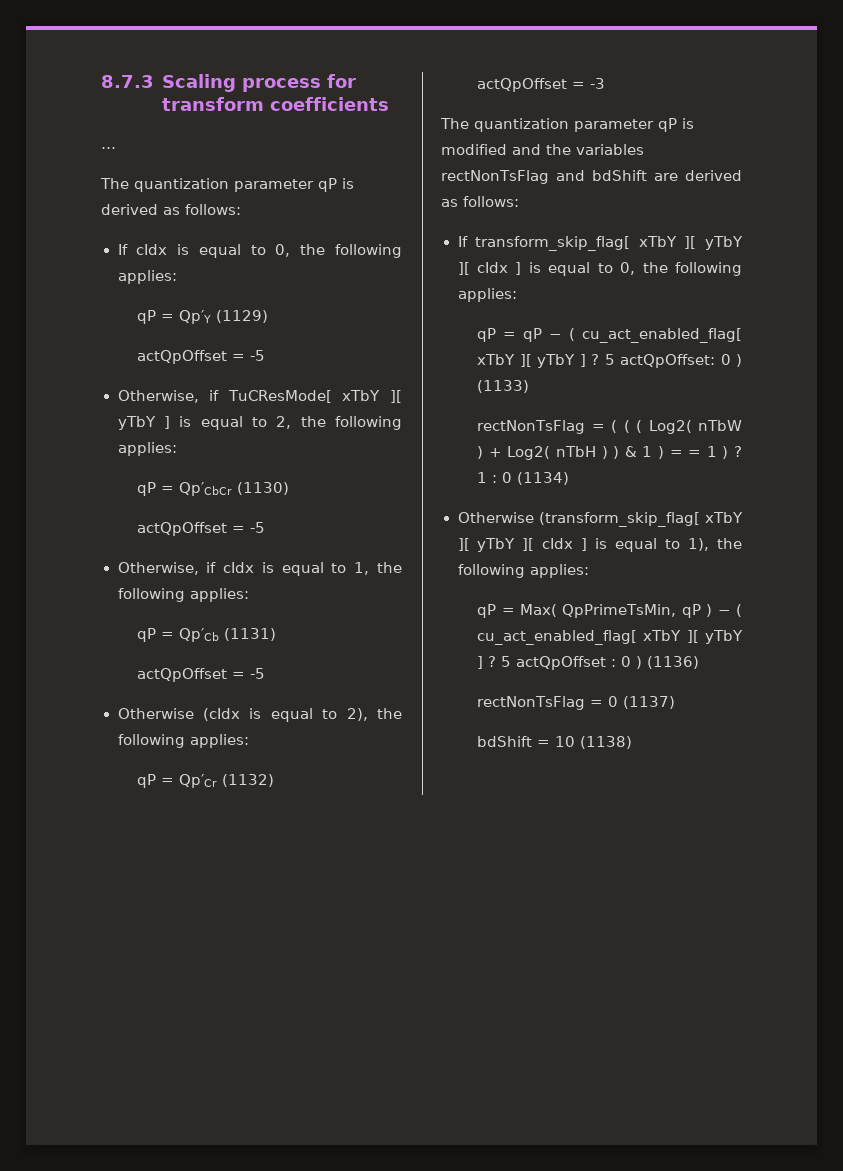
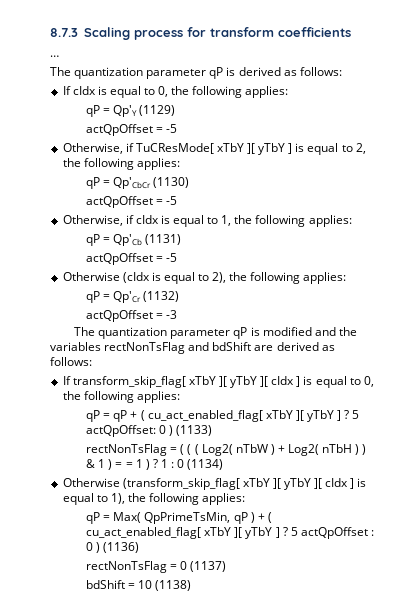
[549,334,563,339] − -> [130,411,138,419] +
[717,610,731,615] − -> [257,513,265,521] +

